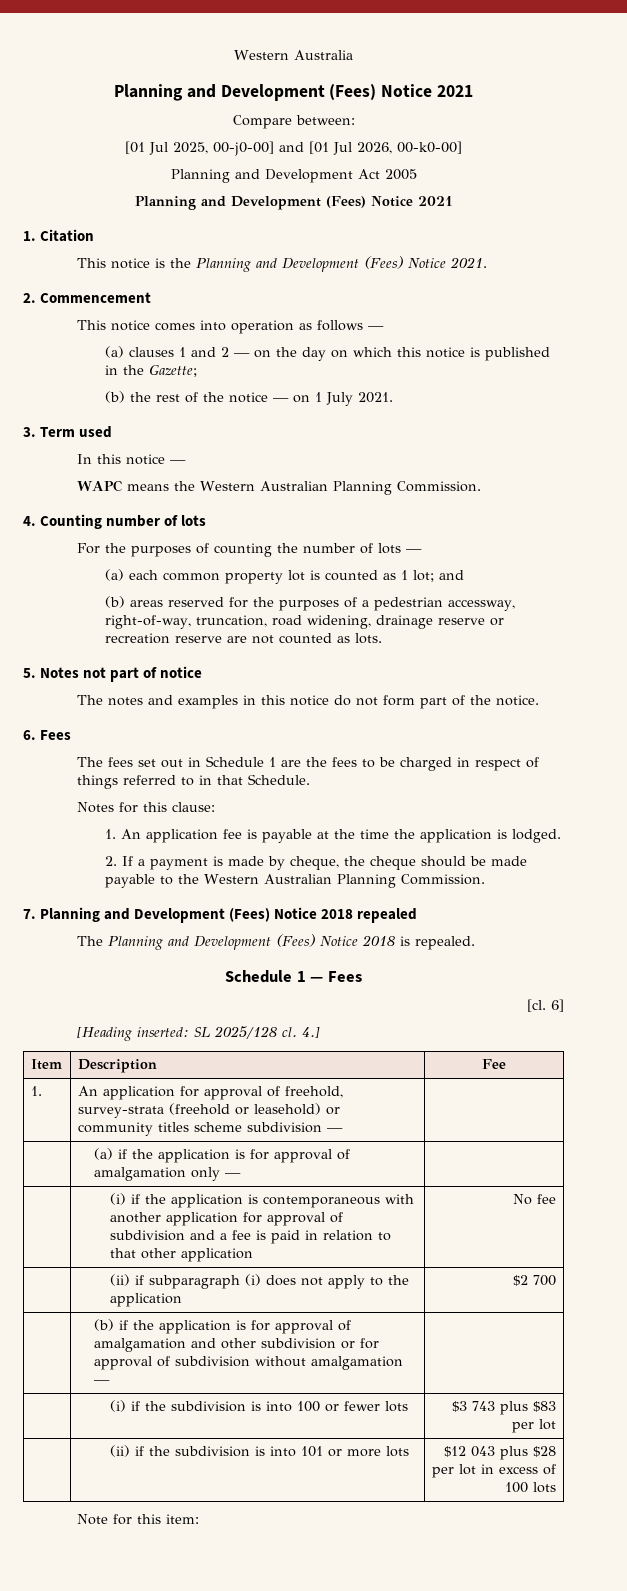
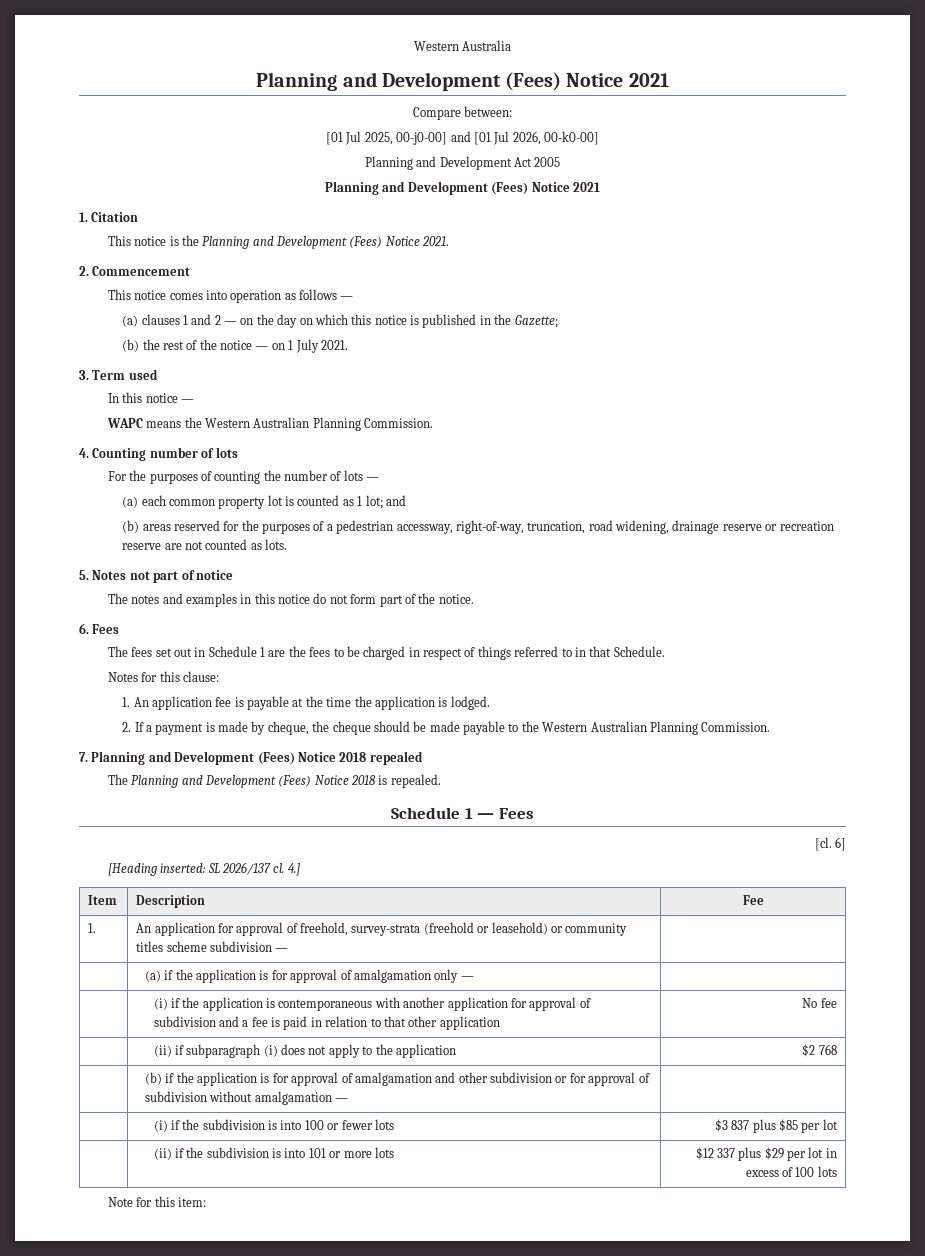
[214,1026,278,1039] 2025/128 -> [221,862,271,875] 2026/137
[533,1275,557,1286] 700 -> [818,1044,837,1055] 768
[472,1401,557,1415] 743 plus $83 -> [731,1119,799,1133] 837 plus $85
[471,1446,557,1460] 043 plus $28 -> [716,1147,784,1161] 337 plus $29

